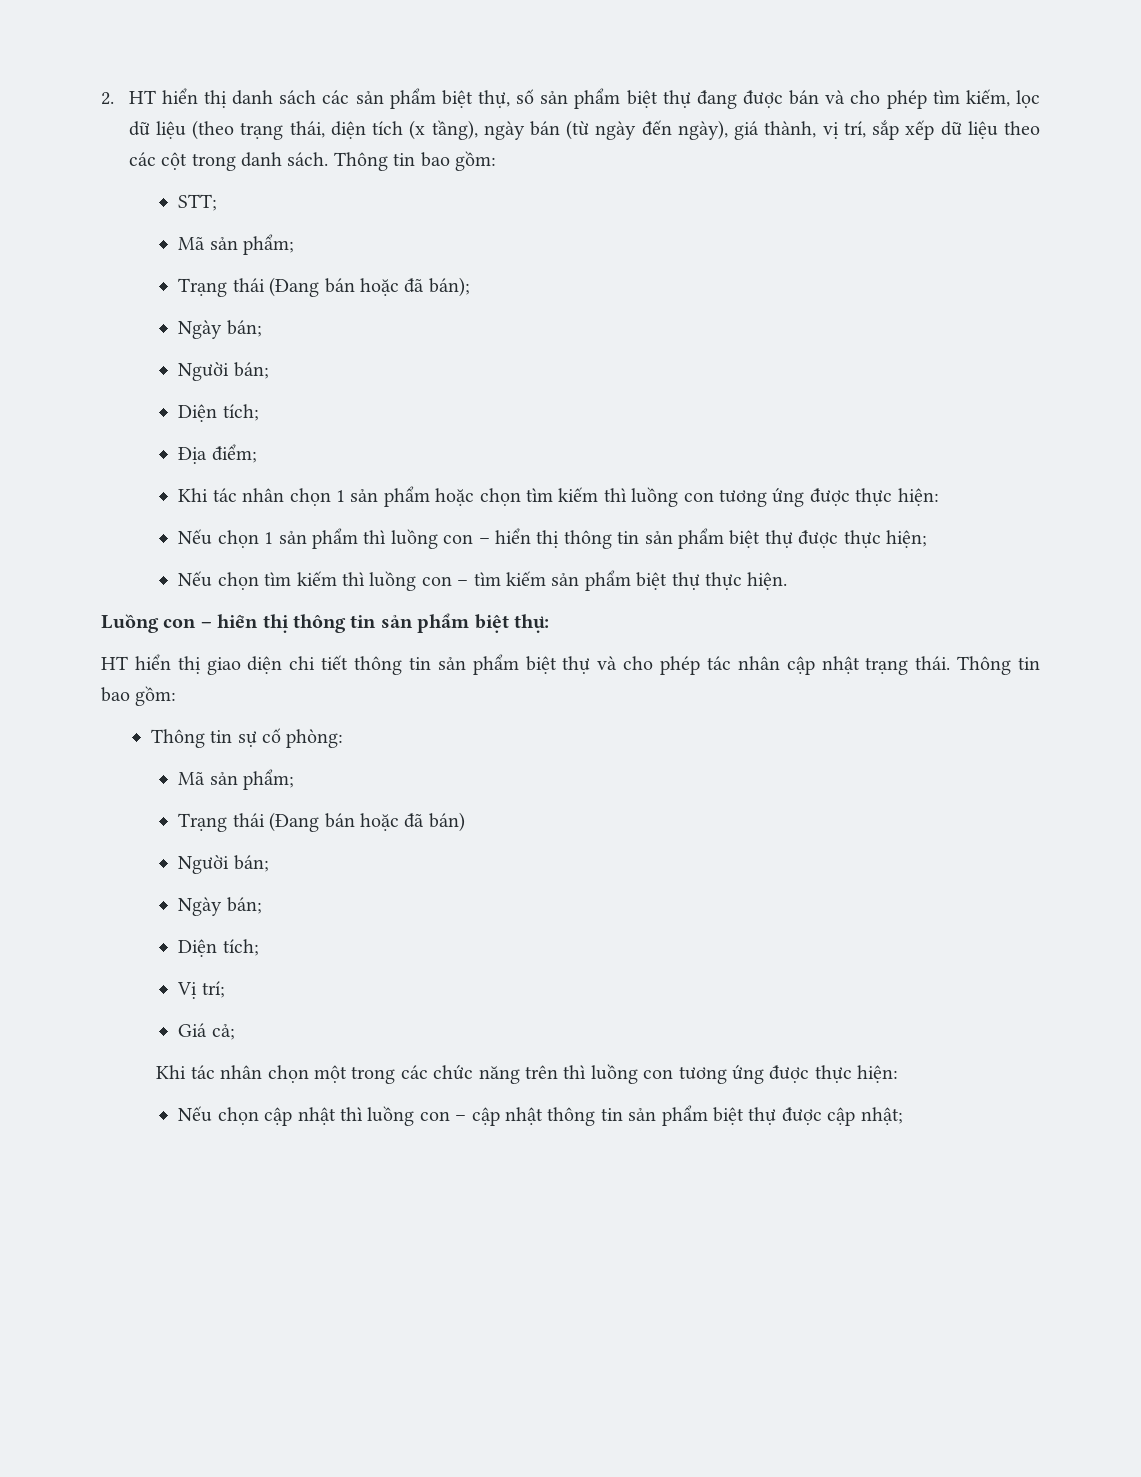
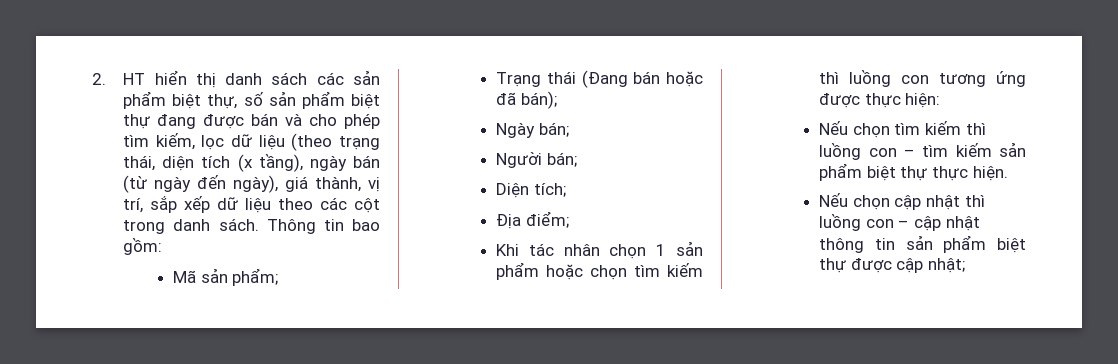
[178,194,218,211] // STT; -> (163, 246) none
[178,528,928,549] // Nếu chọn 1 sản phẩm thì luồng con – hiển thị thông tin sản phẩm biệt thự được thực hiện; -> (941, 100) none
[101,613,549,633] [101,654,1040,675] [101,686,177,706] [150,728,344,748] [178,769,295,790] [178,812,465,832] [178,855,269,874] [178,897,262,916] [178,939,259,957] [177,981,225,1000] [178,1023,235,1040] [156,1064,899,1084] // Luồng con – hiển thị thông tin sản phẩm biệt thự: // HT hiển thị giao diện chi tiết thông tin sản phẩm biệt thự và cho phép tác nhân cập nhật trạng thái. Thông tin bao gồm: // Thông tin sự cố phòng: // Mã sản phẩm; // Trạng thái (Đang bán hoặc đã bán) // Người bán; // Ngày bán; // Diện tích; // Vị trí; // Giá cả; // Khi tác nhân chọn một trong các chức năng trên thì luồng con tương ứng được thực hiện: -> (1008, 173) none

